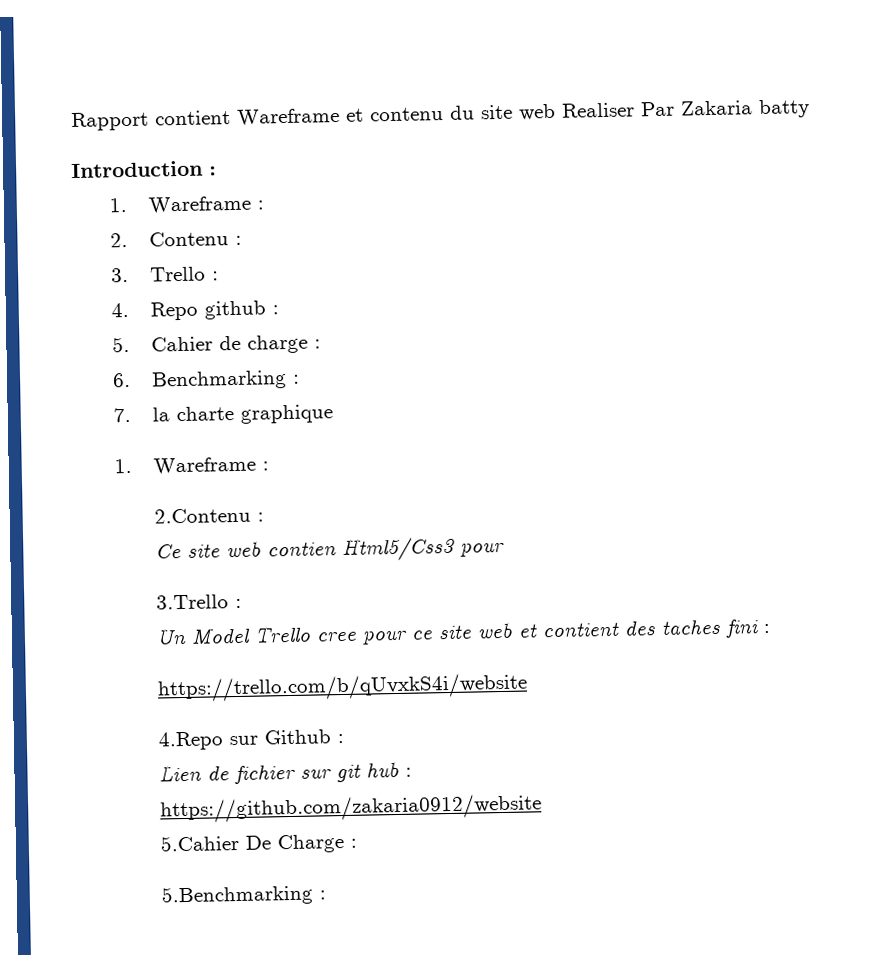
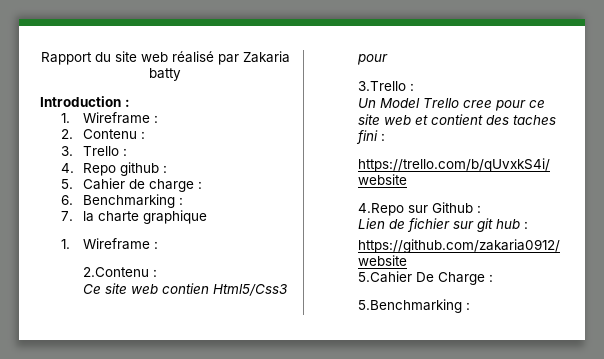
[155,107,444,126] contient Wareframe et contenu -> (92, 58) none
[561,101,675,118] Realiser Par -> [171,51,239,65] réalisé par
[147,195,251,214] Wareframe -> [82,112,150,124] Wireframe
[152,456,256,475] Wareframe -> [82,238,150,250] Wireframe

